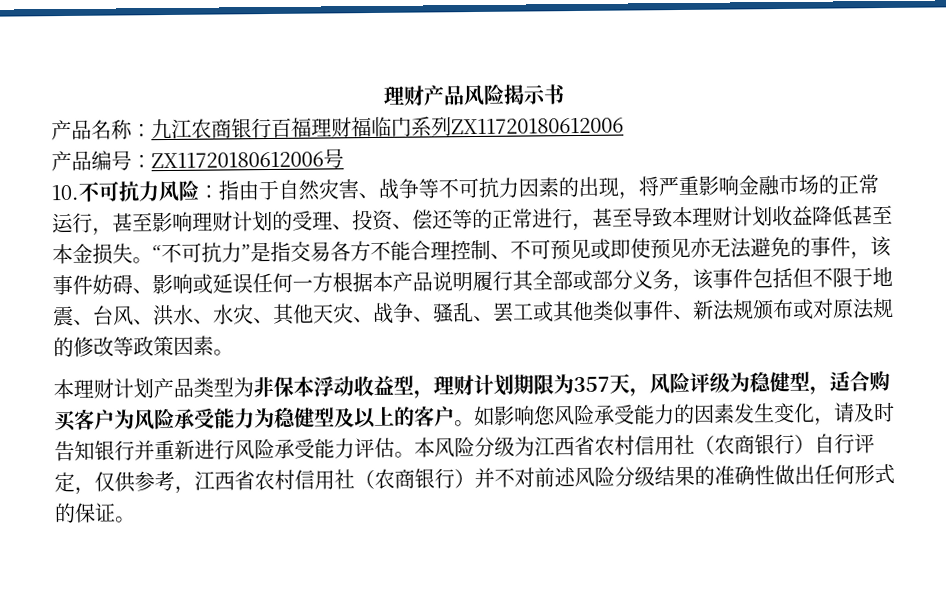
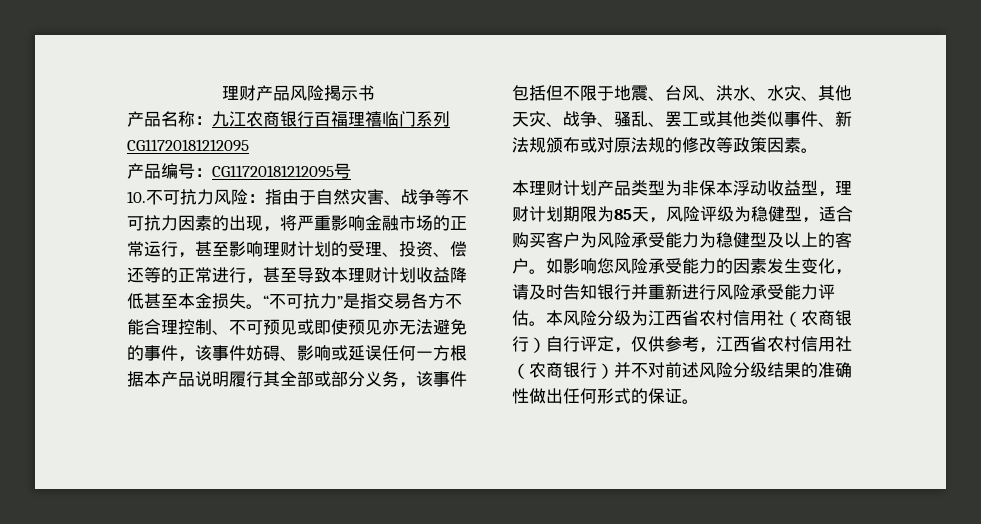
[331,117,372,138] 财福 -> [365,111,382,127] 禧
[451,117,624,135] ZX11720180612006 -> [127,139,249,152] CG11720181212095
[151,151,324,169] ZX11720180612006 -> [212,165,334,178] CG11720181212095
[573,376,610,393] 357 -> [614,209,632,220] 85

